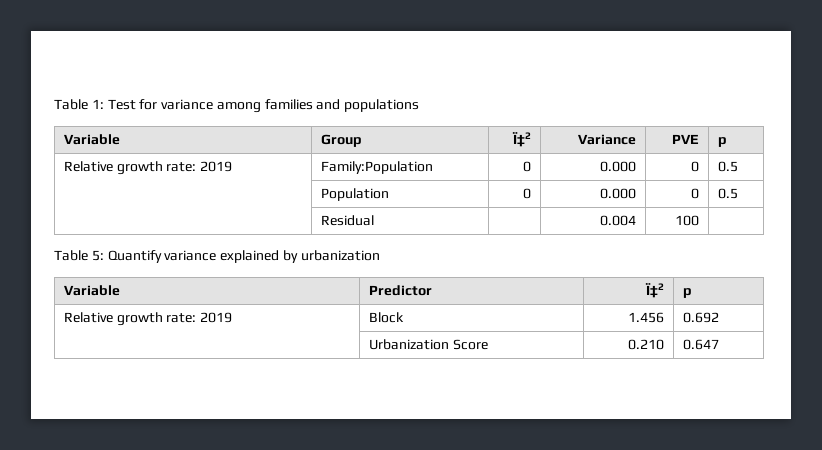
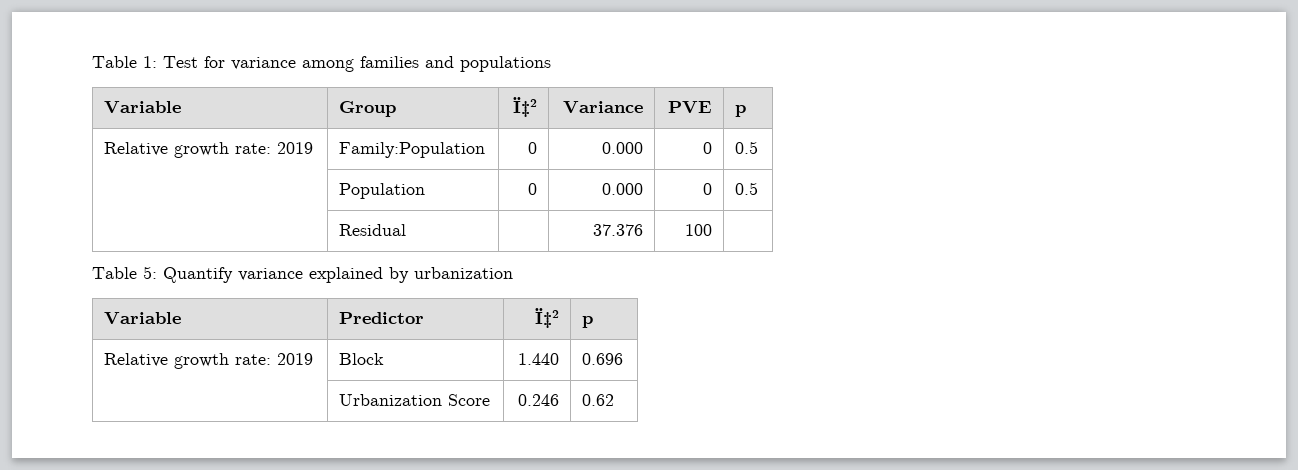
[600,215,637,226] 0.004 -> [592,224,643,236] 37.376
[628,312,665,323] [682,312,719,323] 1.456 | 0.692 -> [517,353,559,365] [582,353,624,365] 1.440 | 0.696
[628,339,665,350] [682,339,719,350] 0.210 | 0.647 -> [517,394,559,406] [582,394,615,406] 0.246 | 0.62

